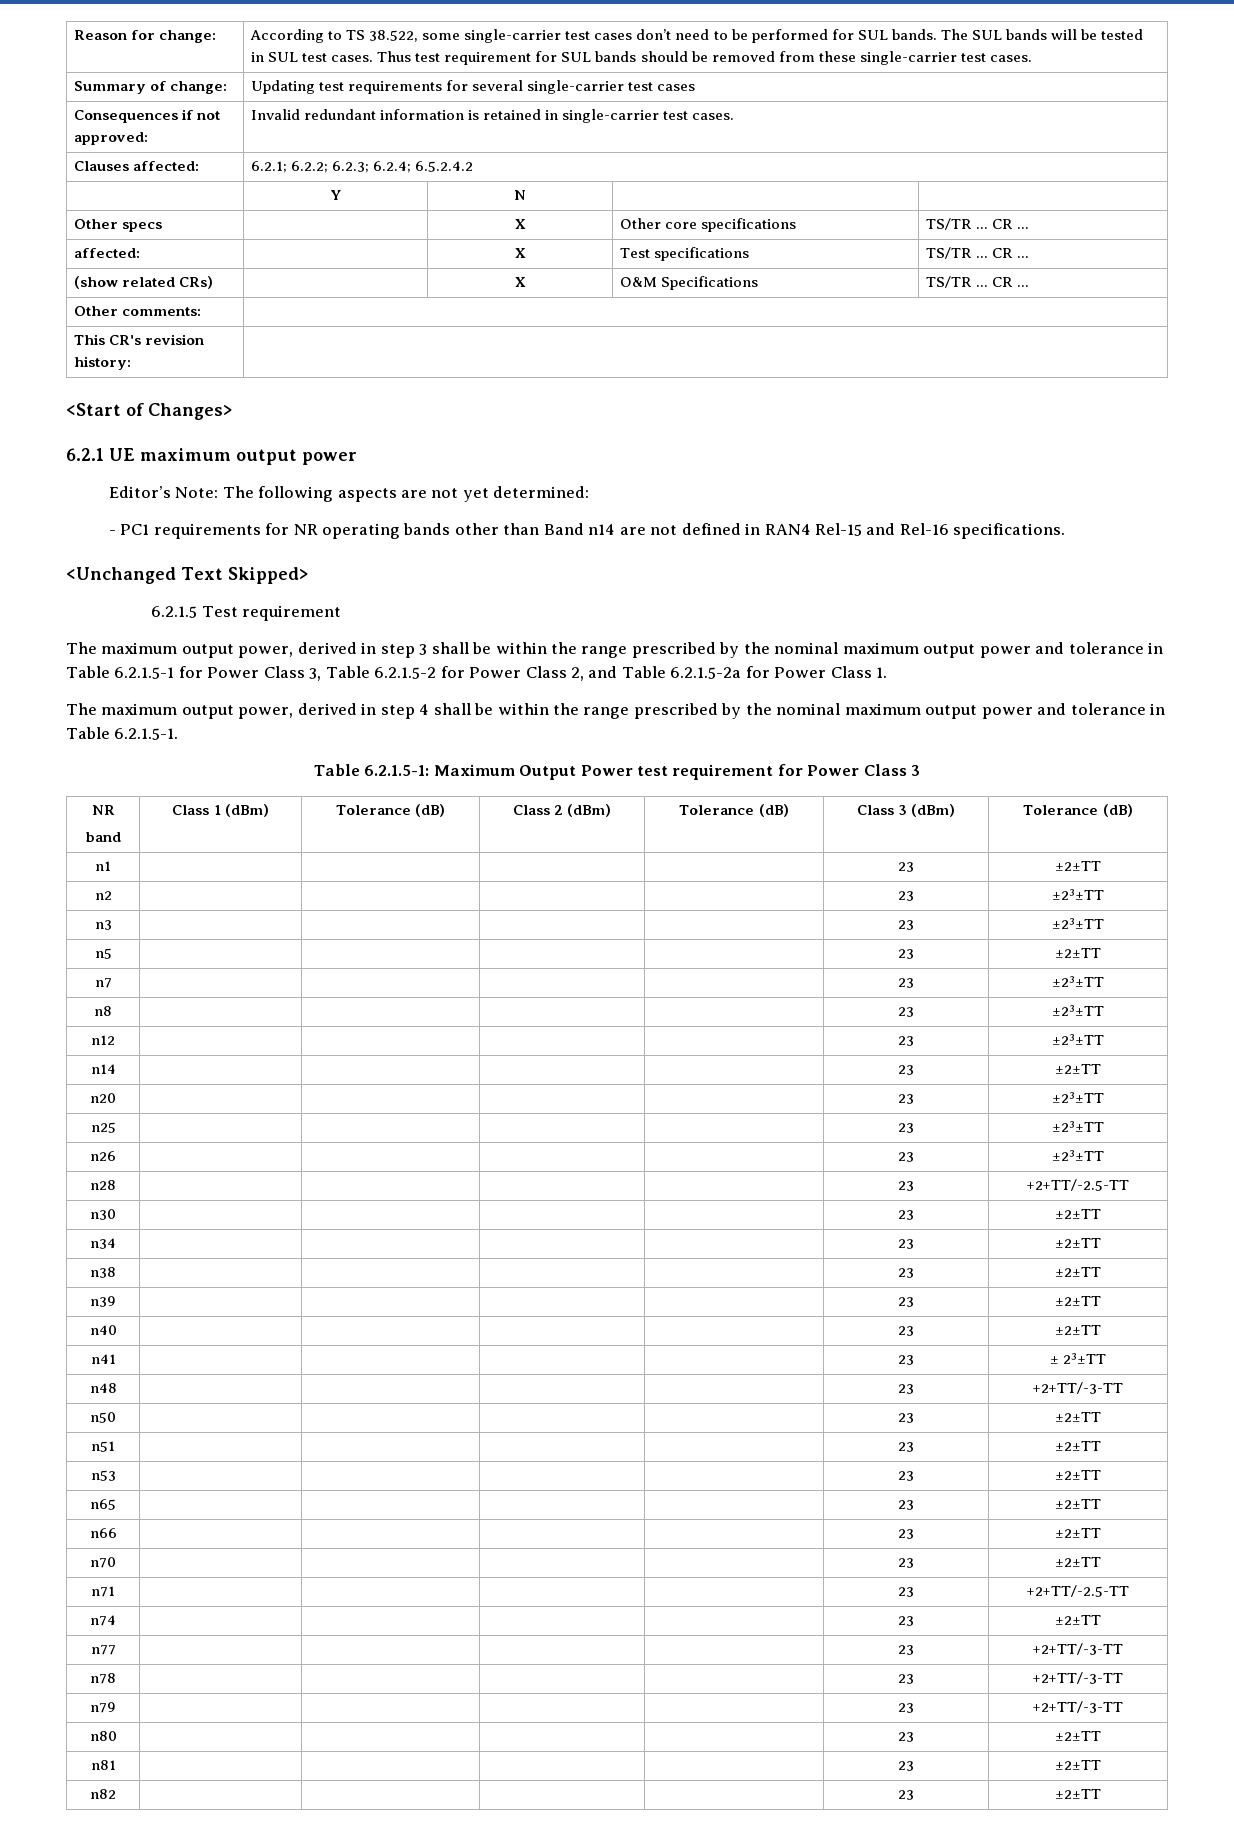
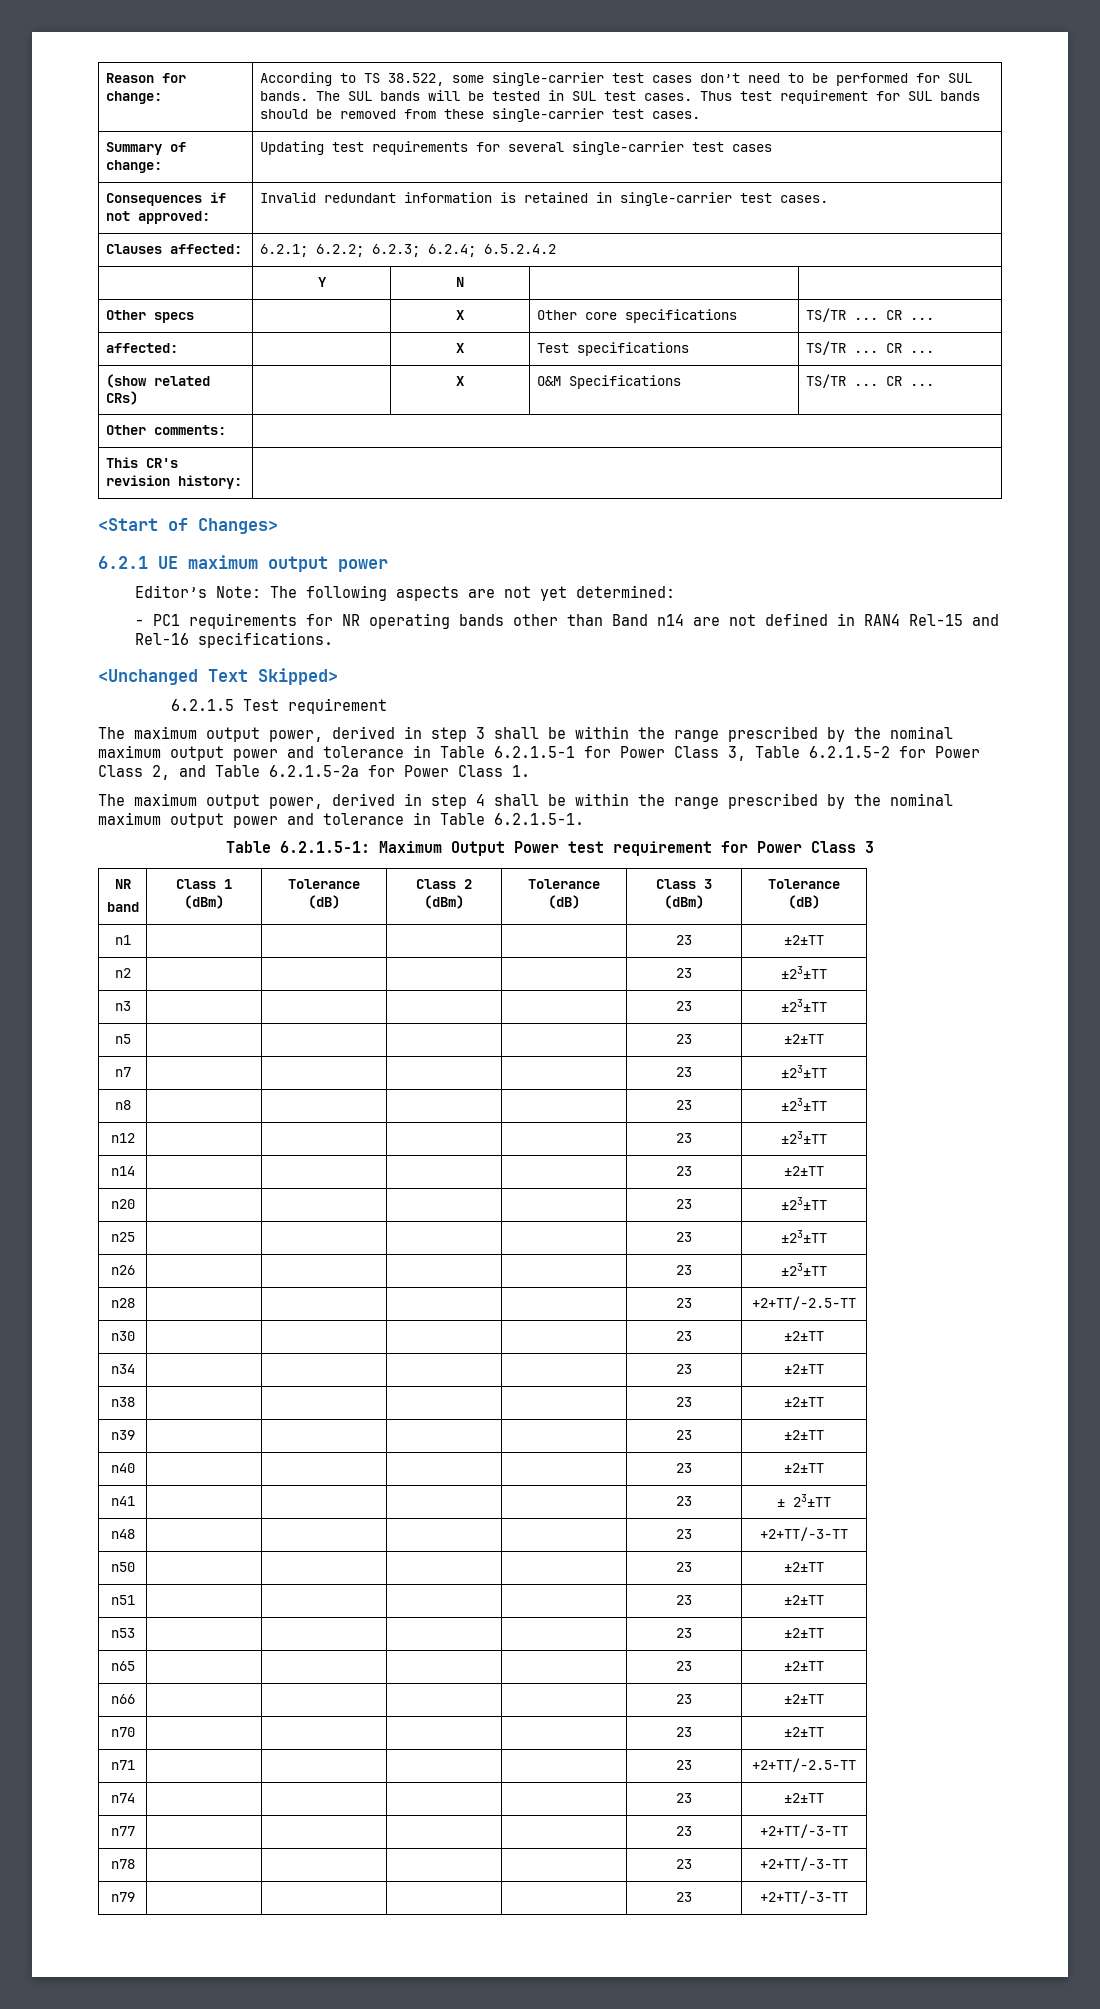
[89,1731,117,1741] [898,1732,914,1742] [1055,1731,1101,1741] [90,1760,116,1770] [898,1761,914,1771] [1055,1760,1101,1770] [90,1789,116,1799] [898,1790,914,1800] [1055,1789,1101,1799] // n80 | | | | | 23 | ±2±TT // n81 | | | | | 23 | ±2±TT // n82 | | | | | 23 | ±2±TT -> (849, 1897) none

